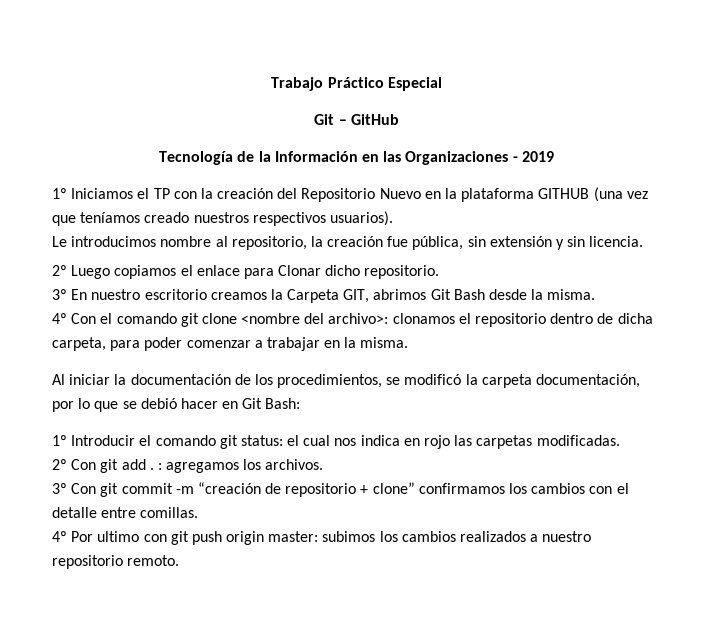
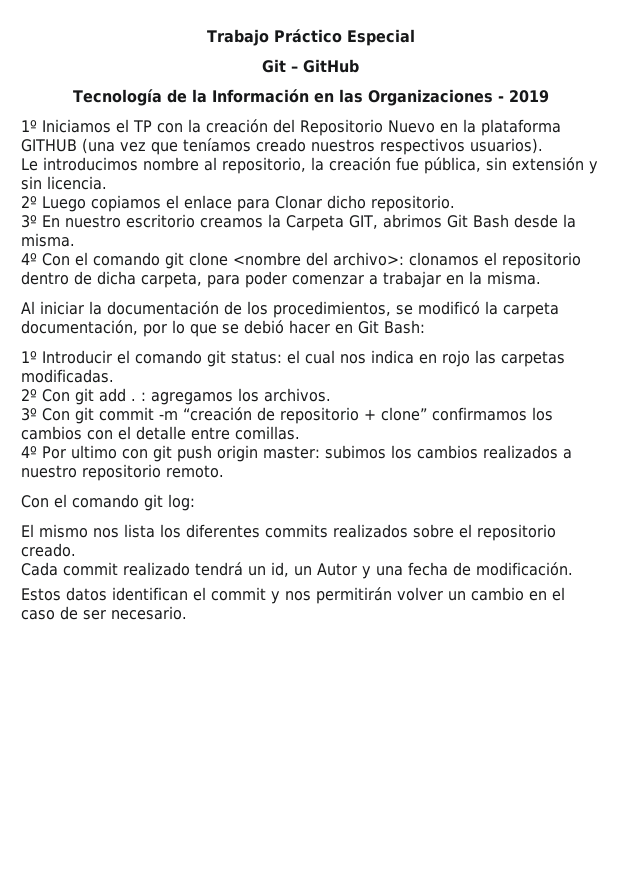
(180, 560) none -> [21,494,195,511] [21,524,556,541] [21,543,76,557] [21,562,573,579] [21,587,565,604] [21,606,187,620] // Con el comando git log: // El mismo nos lista los diferentes commits realizados sobre el repositorio creado. // Cada commit realizado tendrá un id, un Autor y una fecha de modificación. // Estos datos identifican el commit y nos permitirán volver un cambio en el caso de ser necesario.

